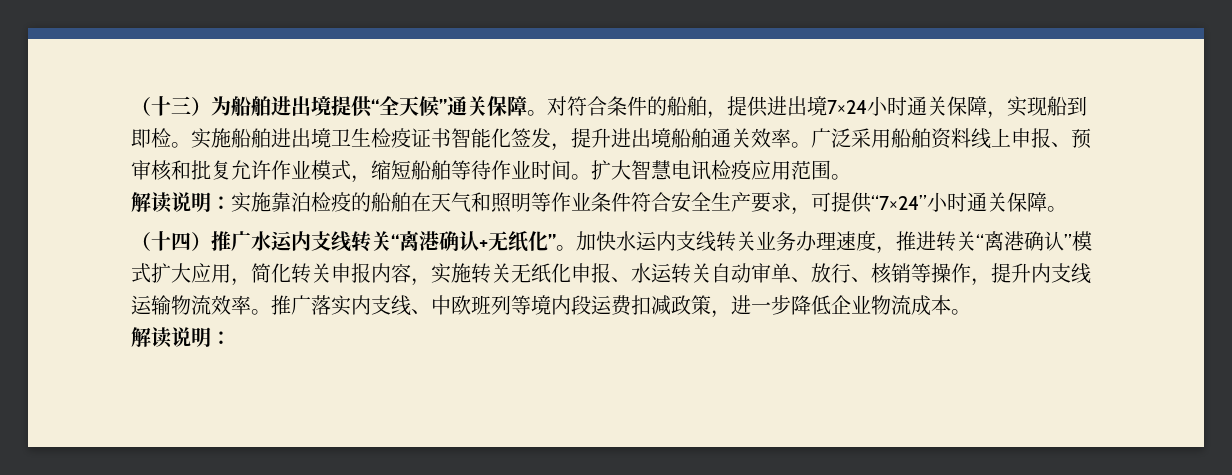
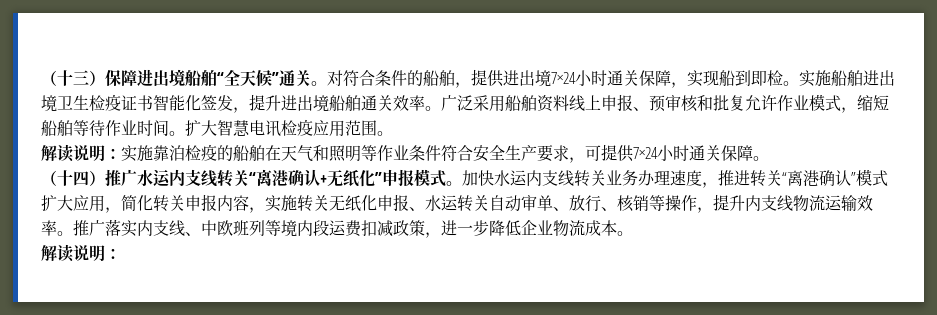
[211,95,373,118] 为船舶进出境提供 -> [105,69,217,86] 保障进出境船舶
[487,96,527,116] 保障 -> (311, 78) none
[871,195,927,210] “7×24” -> [633,147,658,159] 7×24
(556, 241) none -> [382,169,446,187] 申报模式
[131,295,211,315] 运输物流 -> [793,195,857,212] 物流运输

